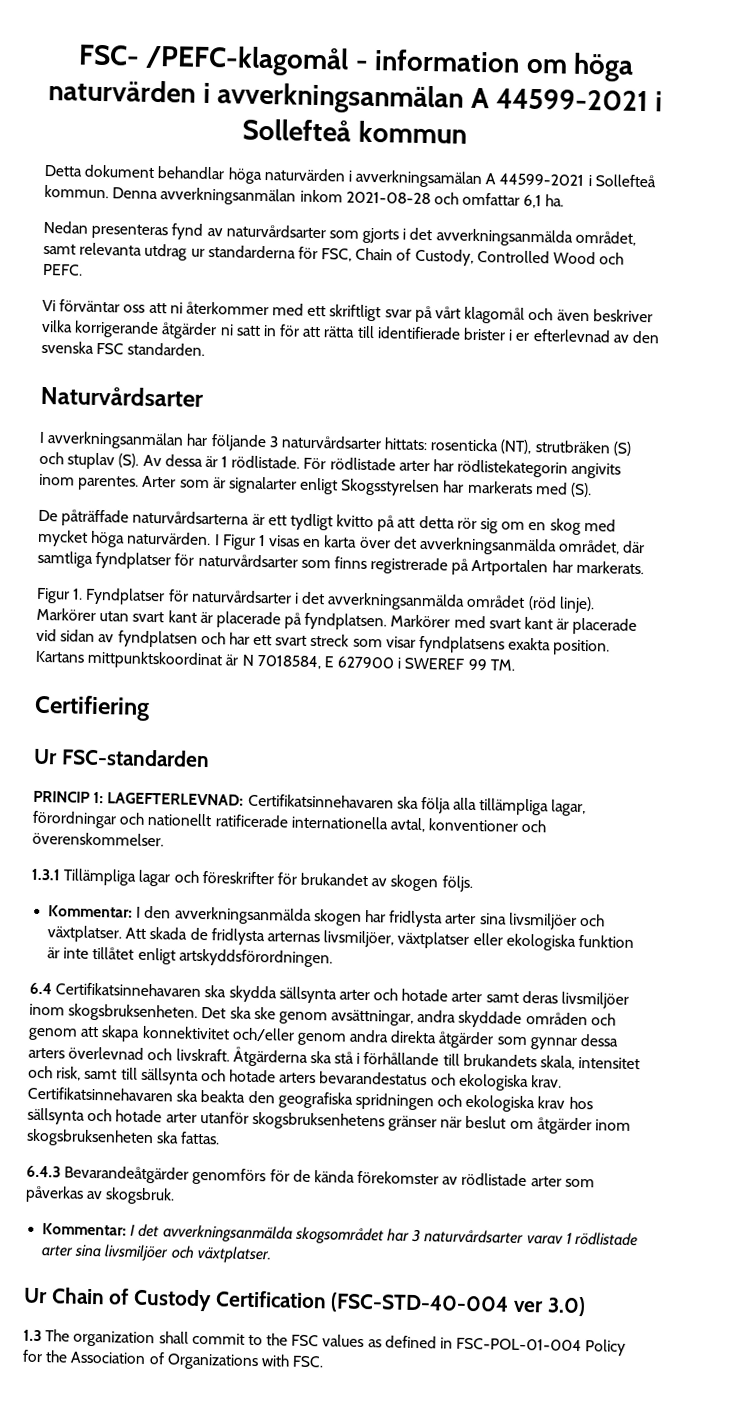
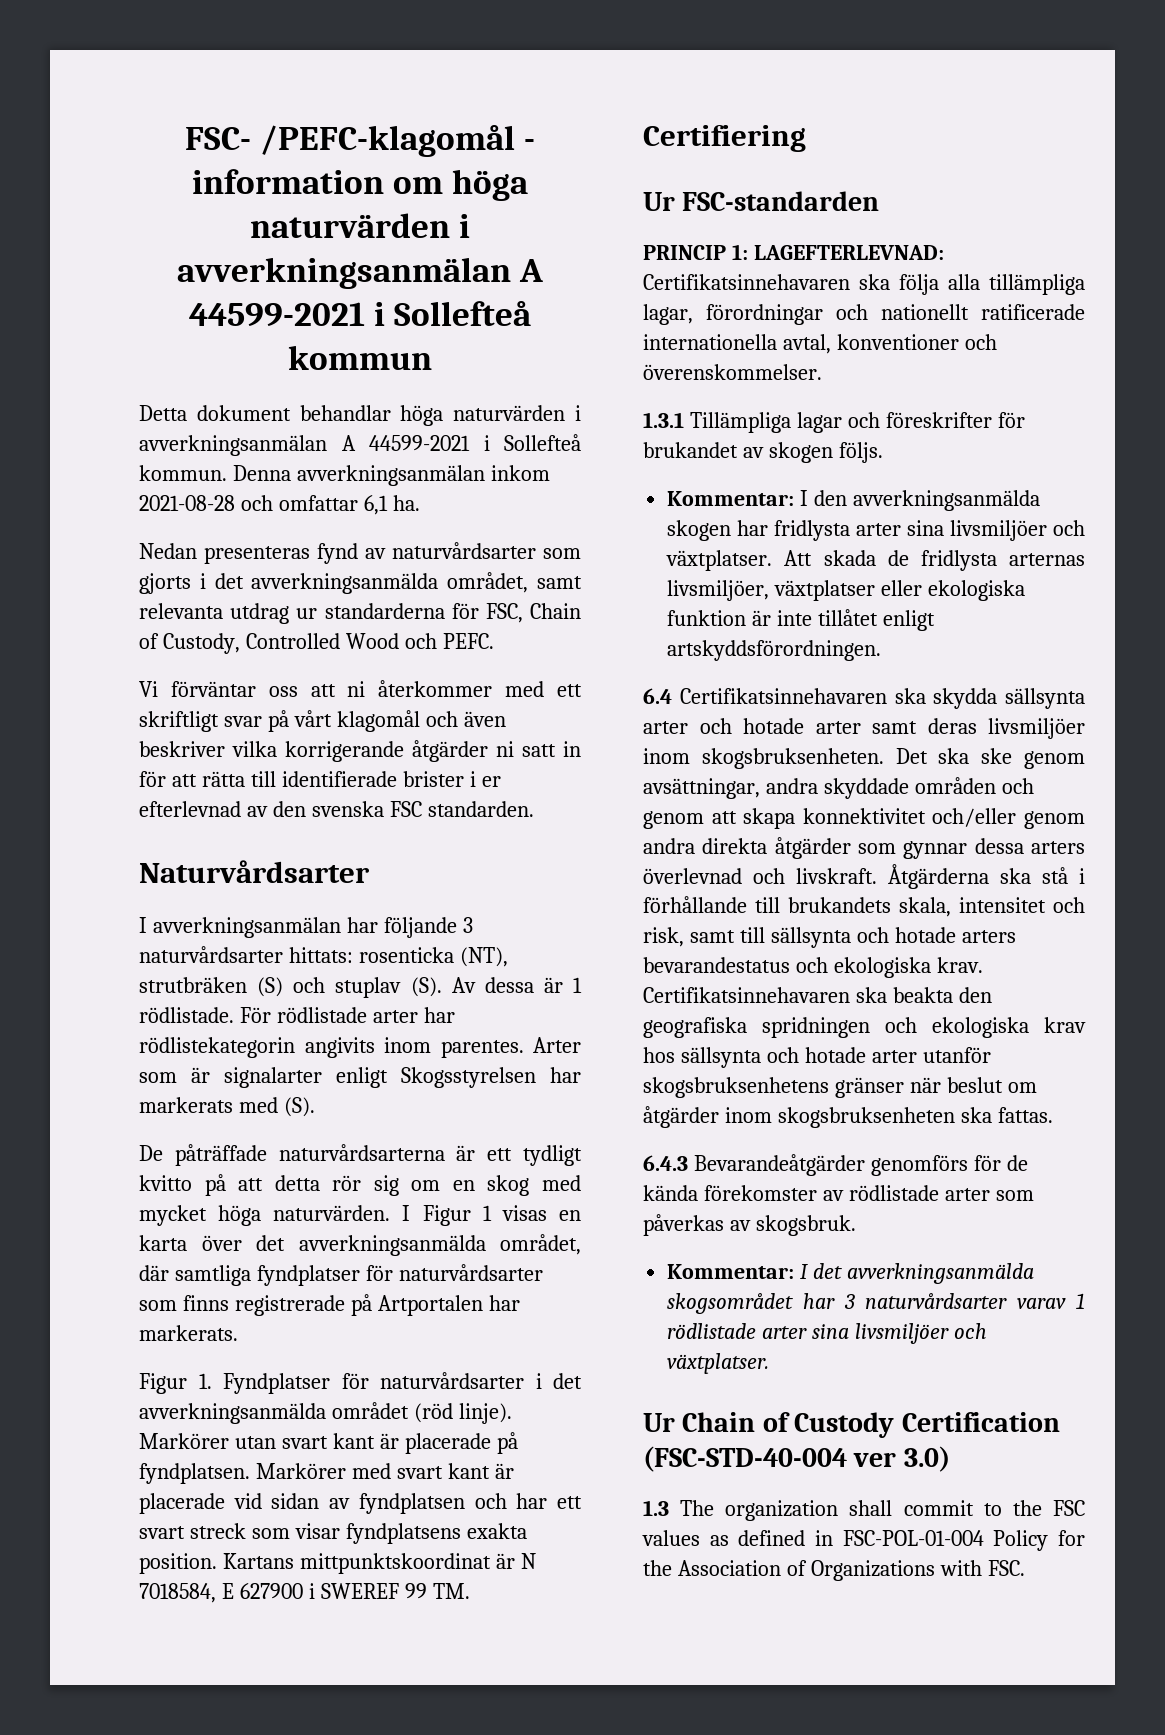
[355,169,483,189] avverkningsamälan -> [139,435,327,456] avverkningsanmälan

